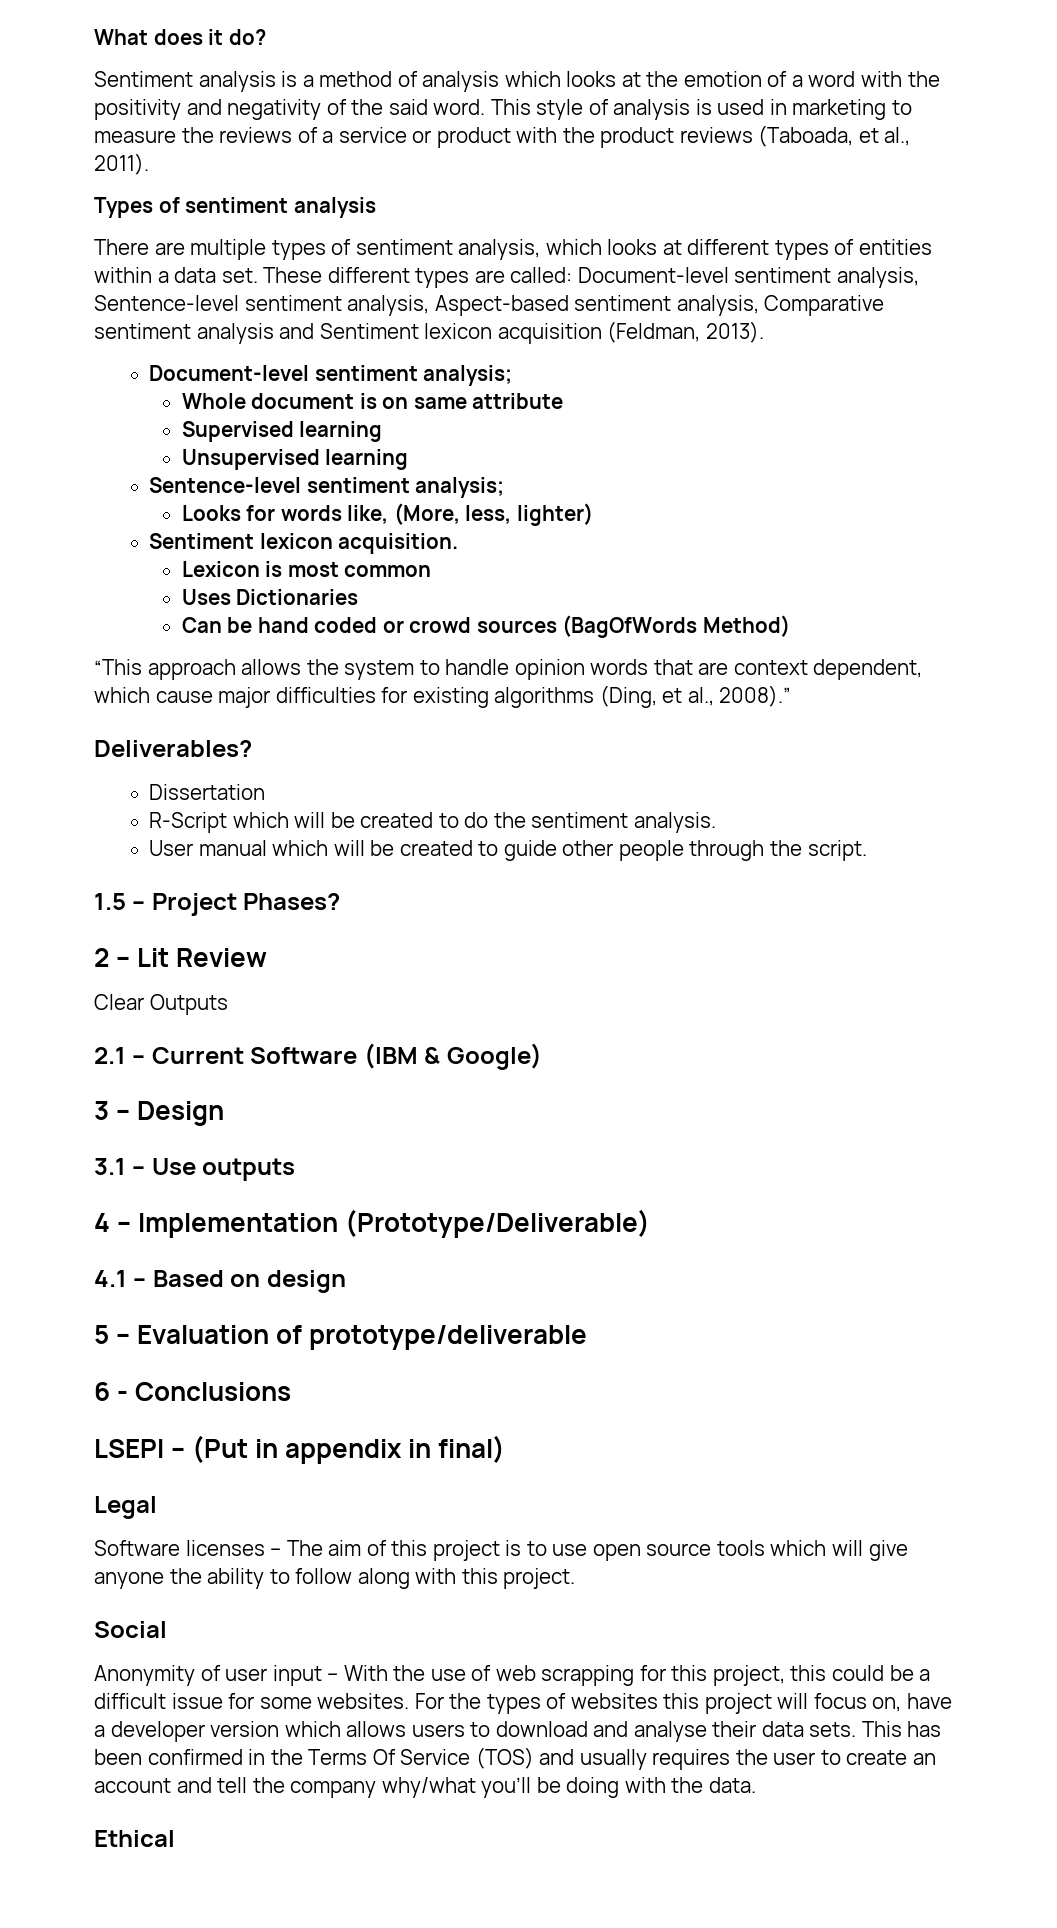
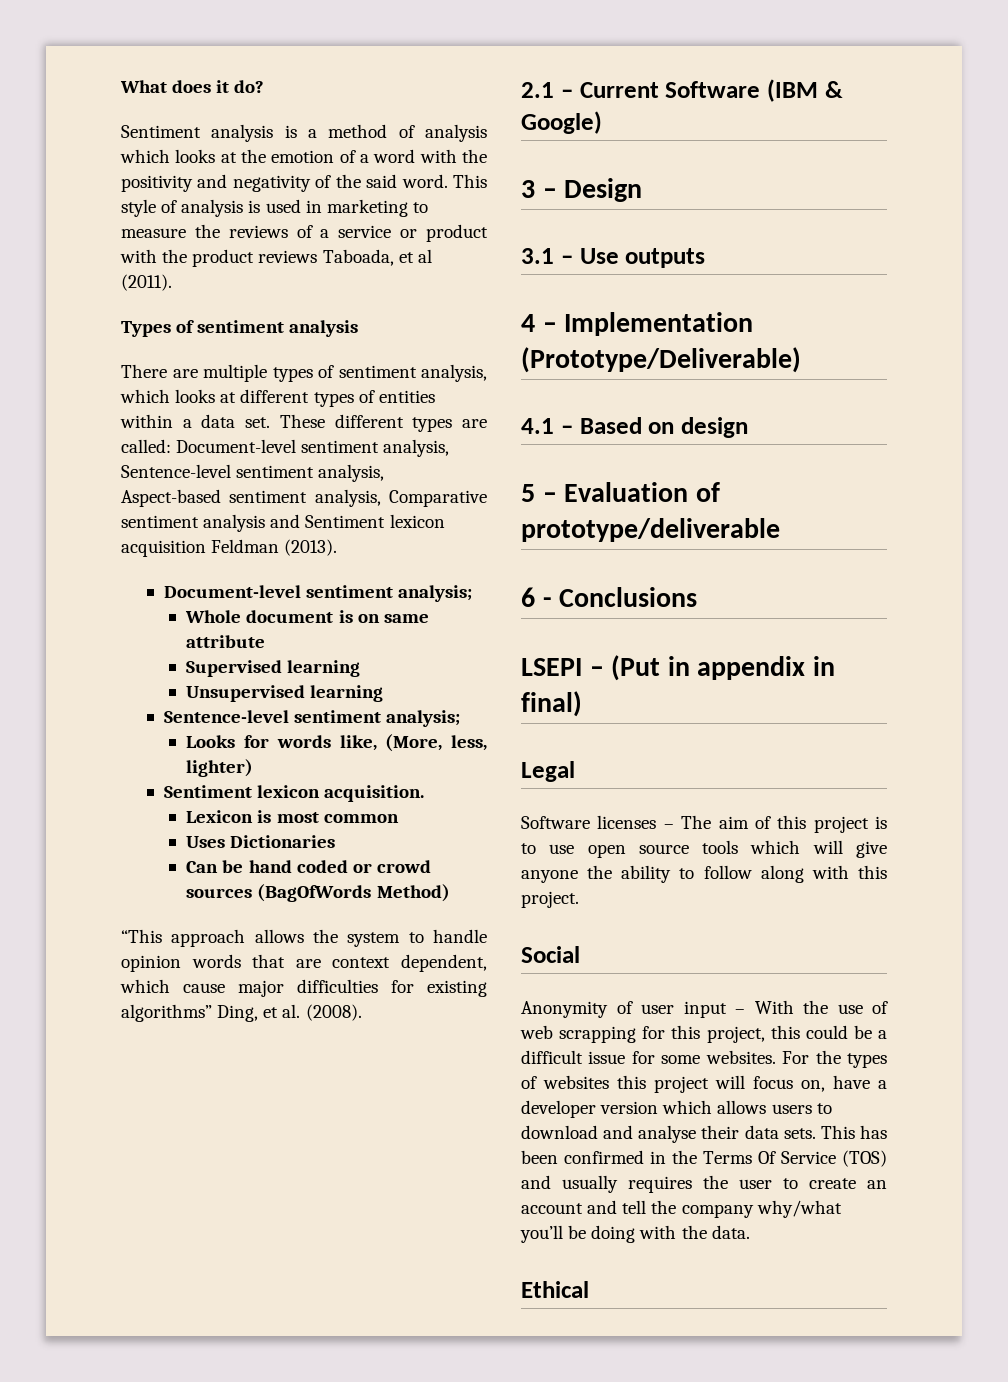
[758,125,911,147] [94,153,149,175] (Taboada, et al., 2011). -> [322,249,432,266] [121,274,172,291] Taboada, et al (2011).
[607,321,764,343] (Feldman, 2013). -> [211,539,338,556] Feldman (2013).
[494,685,792,708] [94,740,252,757] [149,784,266,800] [149,812,716,833] [149,840,867,861] [94,893,341,916] [94,948,268,967] [94,994,228,1015] algorithms (Ding, et al., 2008).” // Deliverables? // Dissertation // R-Script which will be created to do the sentiment analysis. // User manual which will be created to guide other people through the script. // 1.5 – Project Phases? // 2 – Lit Review // Clear Outputs -> [121,1004,362,1022] algorithms” Ding, et al. (2008).

